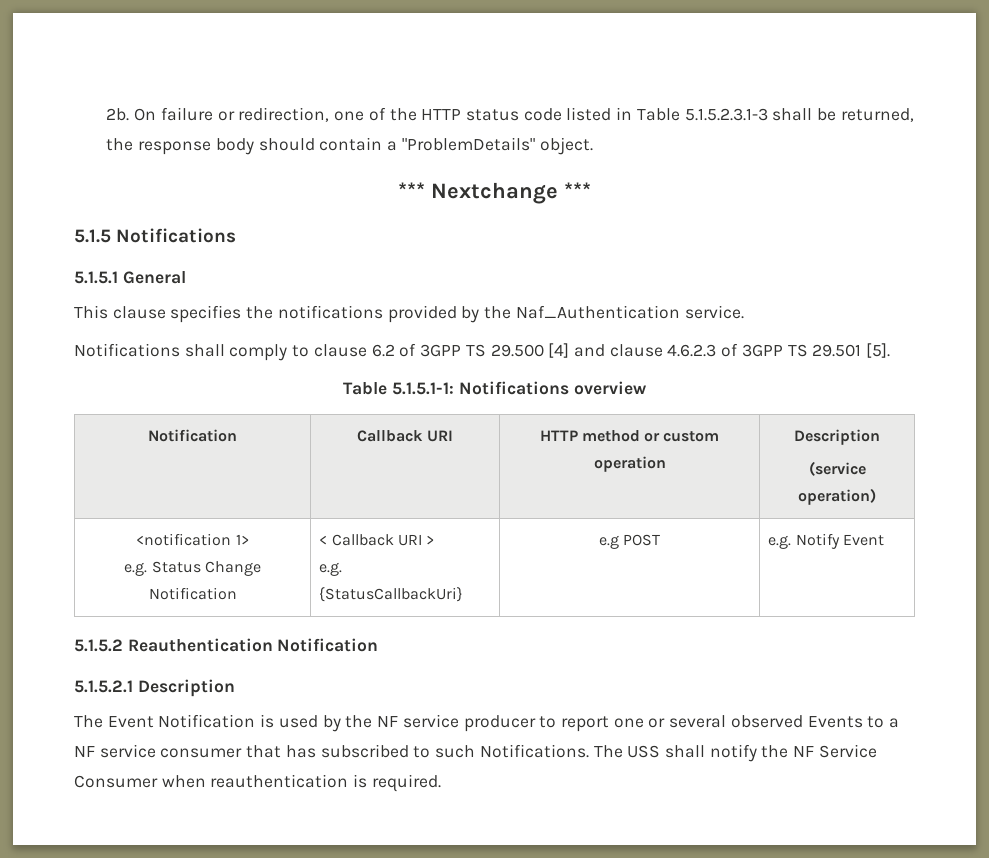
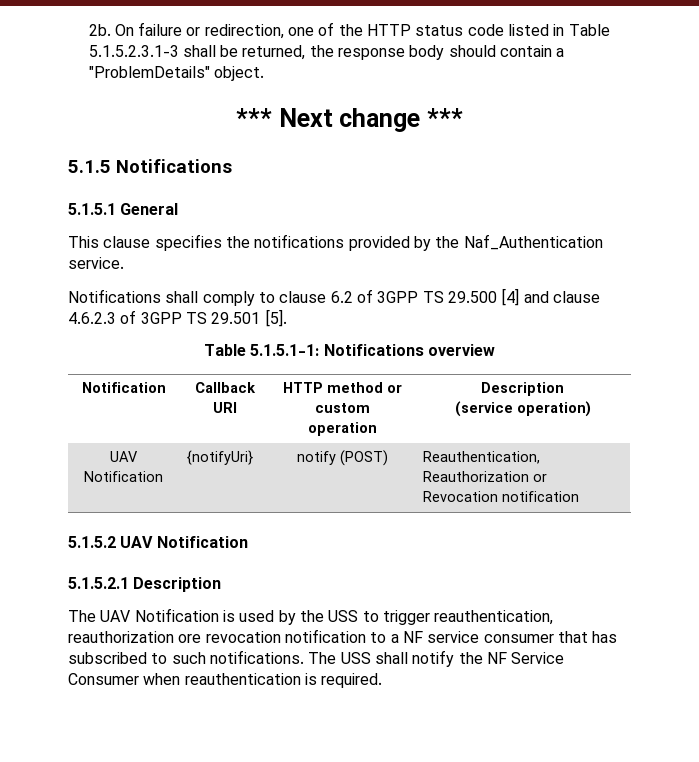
[431,182,558,204] Nextchange -> [278,108,421,132] Next change
[136,533,249,546] [124,561,261,576] [148,587,237,600] [319,534,435,546] [319,562,343,576] [319,587,464,602] [598,534,661,549] [768,533,885,549] <notification 1> // e.g. Status Change Notification | < Callback URI > // e.g. {StatusCallbackUri} | e.g POST | e.g. Notify Event -> [110,451,138,462] [84,471,163,482] [187,450,254,465] [297,450,388,466] [423,451,541,464] [423,471,548,482] [423,491,580,502] UAV Notification | {notifyUri} | notify (POST) | Reauthentication, Reauthorization or Revocation notification
[127,638,273,652] Reauthentication -> [120,536,154,548] UAV
[107,716,154,728] Event -> [100,610,131,622] UAV
[377,714,863,732] NF service producer to report one or several observed Events -> [328,610,554,625] [68,629,366,643] USS to trigger reauthentication, reauthorization ore revocation notification
[479,744,589,758] Notifications. -> [209,650,304,664] notifications.

